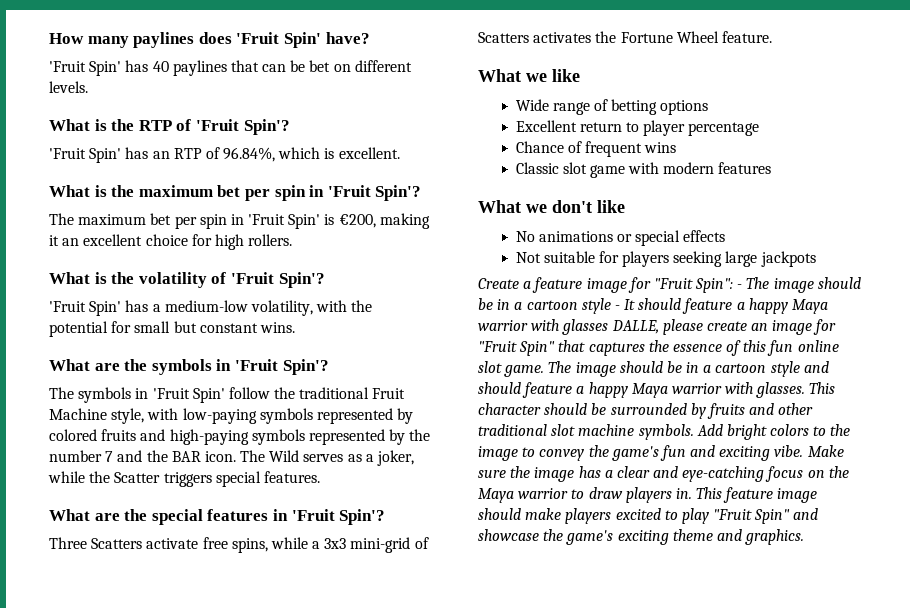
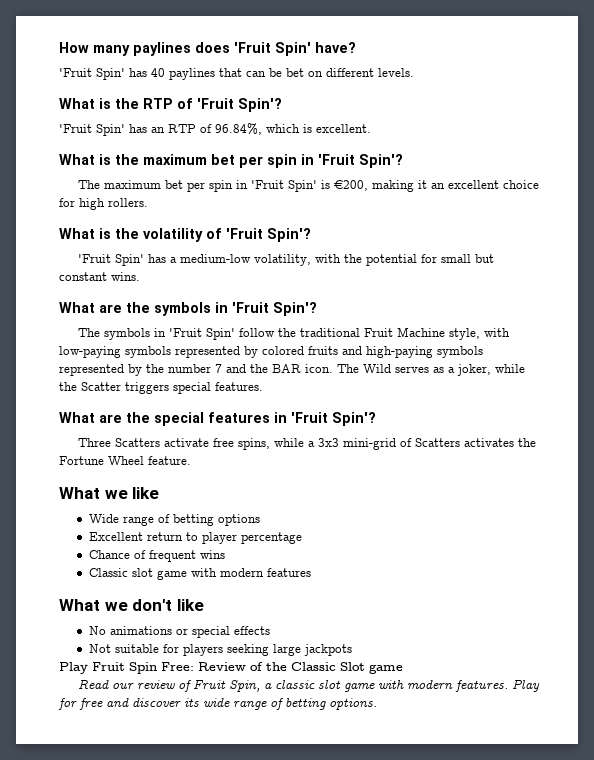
[478,277,861,293] [478,298,829,314] [478,319,837,335] [478,340,839,356] [478,361,829,377] [478,382,836,398] [478,403,814,419] [478,424,851,440] [478,445,844,461] [478,466,849,482] [478,487,818,503] [478,508,819,524] [478,529,805,545] Create a feature image for "Fruit Spin": - The image should be in a cartoon style - It should feature a happy Maya warrior with glasses DALLE, please create an image for "Fruit Spin" that captures the essence of this fun online slot game. The image should be in a cartoon style and should feature a happy Maya warrior with glasses. This character should be surrounded by fruits and other traditional slot machine symbols. Add bright colors to the image to convey the game's fun and exciting vibe. Make sure the image has a clear and eye-catching focus on the Maya warrior to draw players in. This feature image should make players excited to play "Fruit Spin" and showcase the game's exciting theme and graphics. -> [59,662,403,674] [78,679,541,692] [58,698,377,710] Play Fruit Spin Free: Review of the Classic Slot game // Read our review of Fruit Spin, a classic slot game with modern features. Play for free and discover its wide range of betting options.

